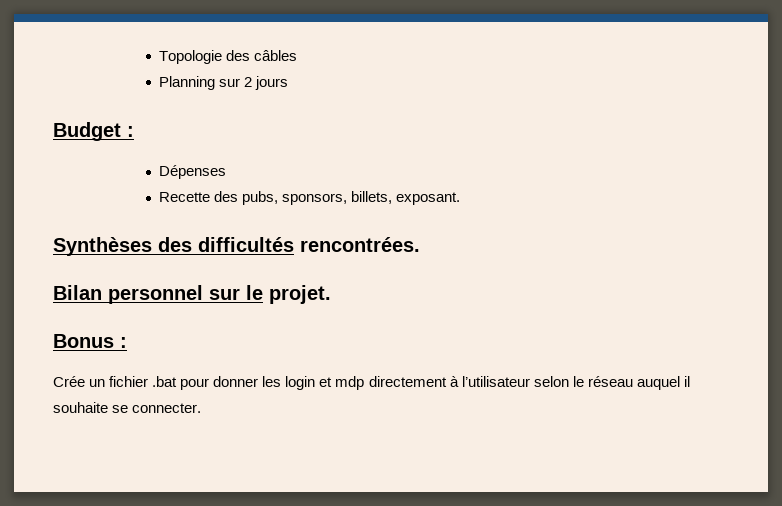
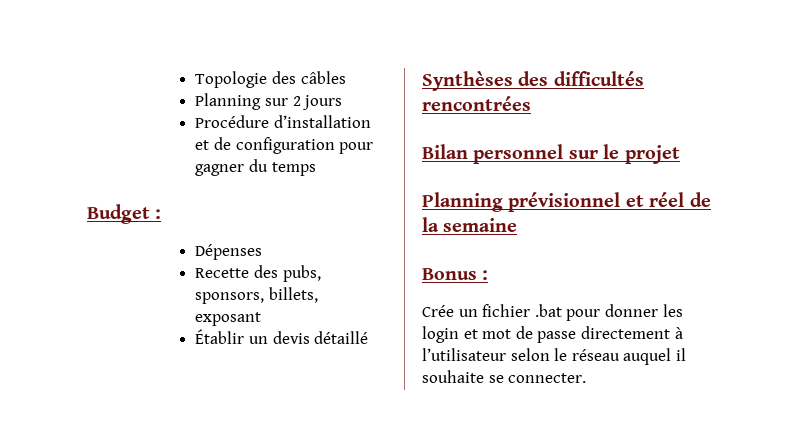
(289, 83) none -> [195,115,371,128] [195,137,374,154] [195,159,316,176] // Procédure d’installation et de configuration pour gagner du temps
[396,192,461,205] exposant. -> [195,312,262,326] [195,329,369,344] exposant // Établir un devis détaillé
[300,237,420,252] rencontrées. -> [422,96,531,111] rencontrées
[269,285,331,304] projet. -> [624,145,680,164] [422,192,711,212] [422,217,518,232] projet // Planning prévisionnel et réel de la semaine
[335,376,365,390] mdp -> [482,326,577,343] mot de passe

